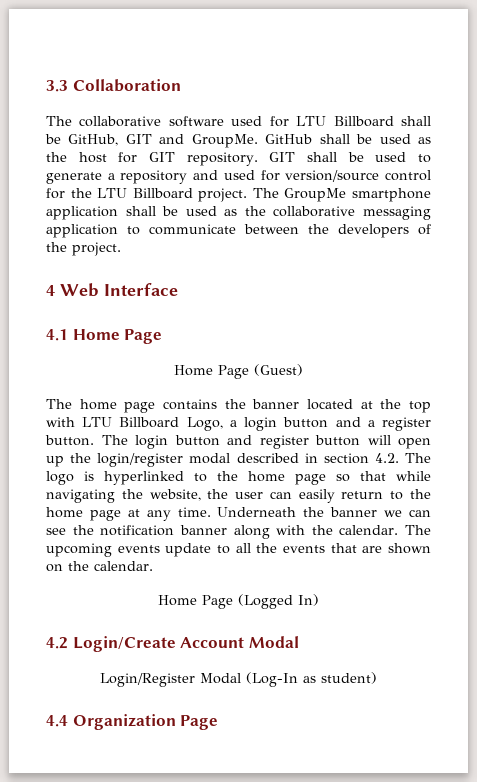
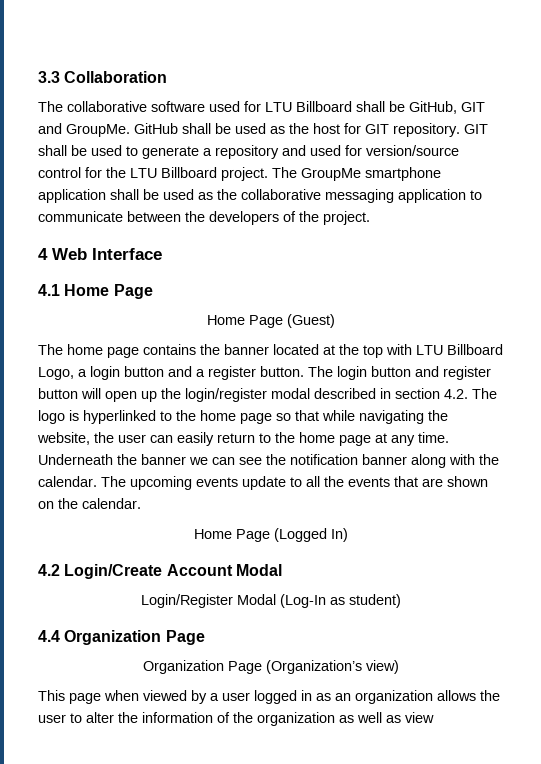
(219, 722) none -> [142,660,399,674] [38,690,500,704] [38,712,434,726] // Organization Page (Organization’s view) // This page when viewed by a user logged in as an organization allows the user to alter the information of the organization as well as view

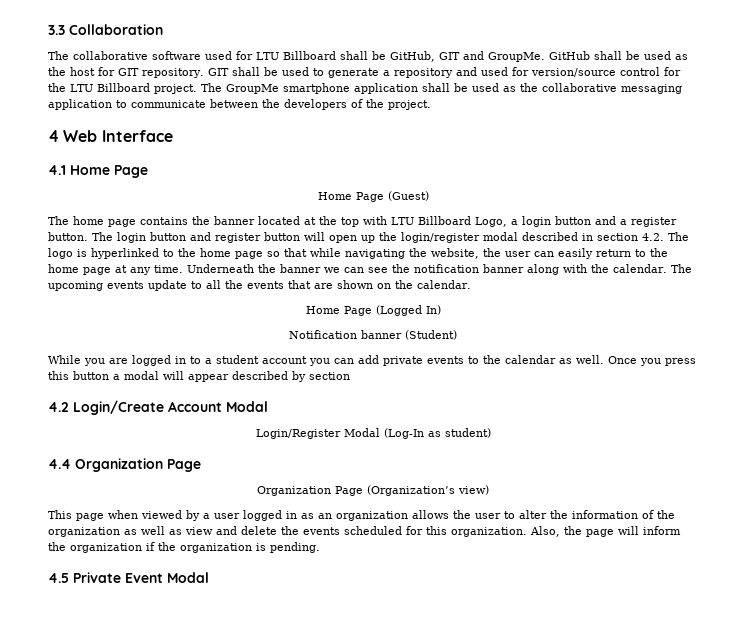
(348, 535) none -> [289,330,457,340] [48,355,696,366] [48,371,350,382] // Notification banner (Student) // While you are logged in to a student account you can add private events to the calendar as well. Once you press this button a modal will appear described by section
(434, 717) none -> [216,526,681,537] [48,542,320,553] [48,572,209,583] and delete the events scheduled for this organization. Also, the page will inform the organization if the organization is pending. // 4.5 Private Event Modal

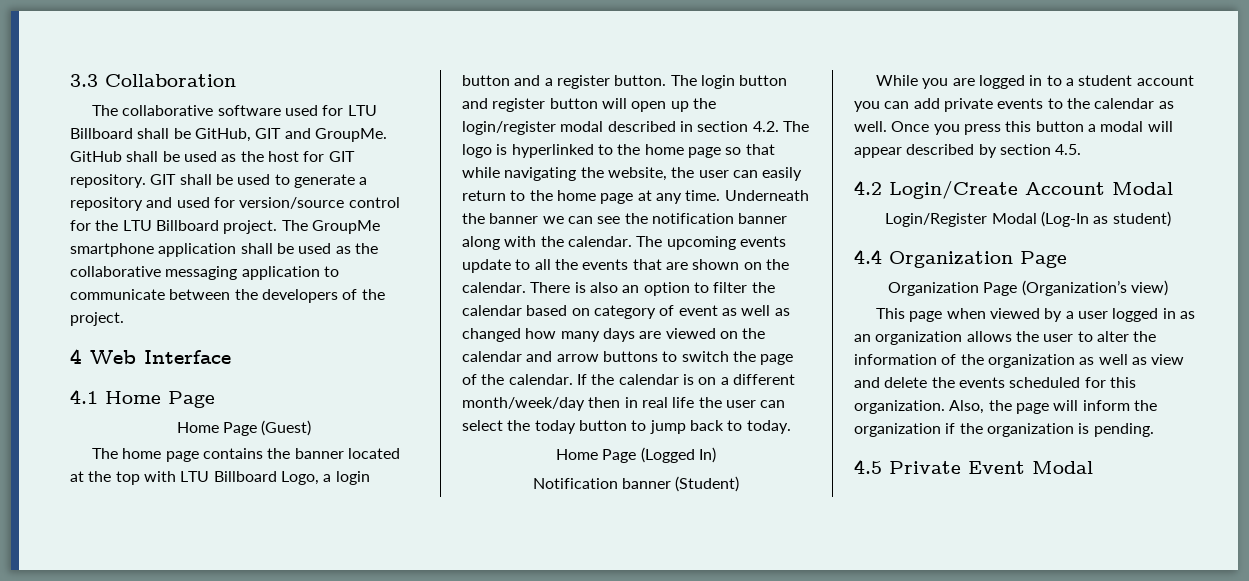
(471, 284) none -> [530,282,775,296] [462,305,790,319] [462,328,766,342] [462,351,794,365] [462,374,795,385] [462,397,786,411] [462,420,791,434] There is also an option to filter the calendar based on category of event as well as changed how many days are viewed on the calendar and arrow buttons to switch the page of the calendar. If the calendar is on a different month/week/day then in real life the user can select the today button to jump back to today.
(350, 376) none -> [1055,144,1082,155] 4.5.

